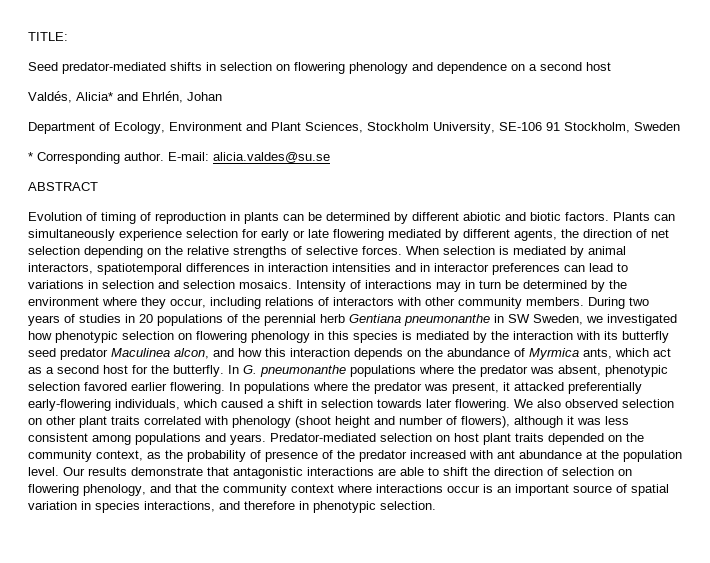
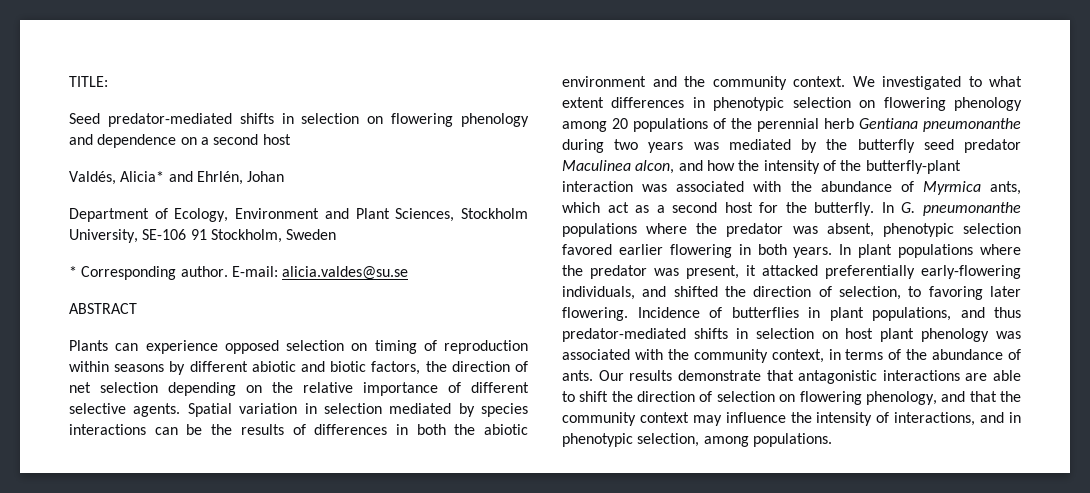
[28,212,390,224] Evolution of timing of reproduction in plants can be determined -> [69,340,528,354] [69,361,165,372] Plants can experience opposed selection on timing of reproduction within seasons
[565,212,675,221] [28,229,557,241] factors. Plants can simultaneously experience selection for early or late flowering mediated by different agents, -> [371,361,421,375] factors,
[233,246,626,258] [28,263,628,275] [28,280,627,292] [28,297,649,309] [28,314,135,326] strengths of selective forces. When selection is mediated by animal interactors, spatiotemporal differences in interaction intensities and in interactor preferences can lead to variations in selection and selection mosaics. Intensity of interactions may in turn be determined by the environment where they occur, including relations of interactors with other community members. During two years of studies in -> [363,382,529,396] [69,403,528,417] [69,424,528,435] [562,76,1022,90] [562,97,1023,111] [562,121,607,132] importance of different selective agents. Spatial variation in selection mediated by species interactions can be the results of differences in both the abiotic environment and the community context. We investigated to what extent differences in phenotypic selection on flowering phenology among
[494,314,677,326] [28,331,618,343] in SW Sweden, we investigated how phenotypic selection on flowering phenology in this species is mediated by the interaction with its -> [562,139,848,153] during two years was mediated by the
[265,348,421,360] this interaction depends on -> [738,160,961,174] [562,181,782,192] the intensity of the butterfly-plant interaction was associated with
[170,382,240,394] flowering. In -> [669,244,893,258] flowering in both years. In plant
[183,399,674,411] [28,416,629,428] [28,433,644,445] [28,450,682,462] [28,467,59,476] which caused a shift in selection towards later flowering. We also observed selection on other plant traits correlated with phenology (shoot height and number of flowers), although it was less consistent among populations and years. Predator-mediated selection on host plant traits depended on the community context, as the probability of presence of the predator increased with ant abundance at the population level. -> [642,286,1021,300] [562,307,1021,321] [562,328,1021,342] [562,349,1021,363] [562,370,593,381] and shifted the direction of selection, to favoring later flowering. Incidence of butterflies in plant populations, and thus predator-mediated shifts in selection on host plant phenology was associated with the community context, in terms of the abundance of ants.
[337,484,669,496] [28,501,140,513] where interactions occur is an important source of spatial variation in species -> [692,412,890,426] may influence the intensity of
[244,501,436,513] therefore in phenotypic selection. -> [1009,412,1022,423] [562,433,832,447] in phenotypic selection, among populations.

